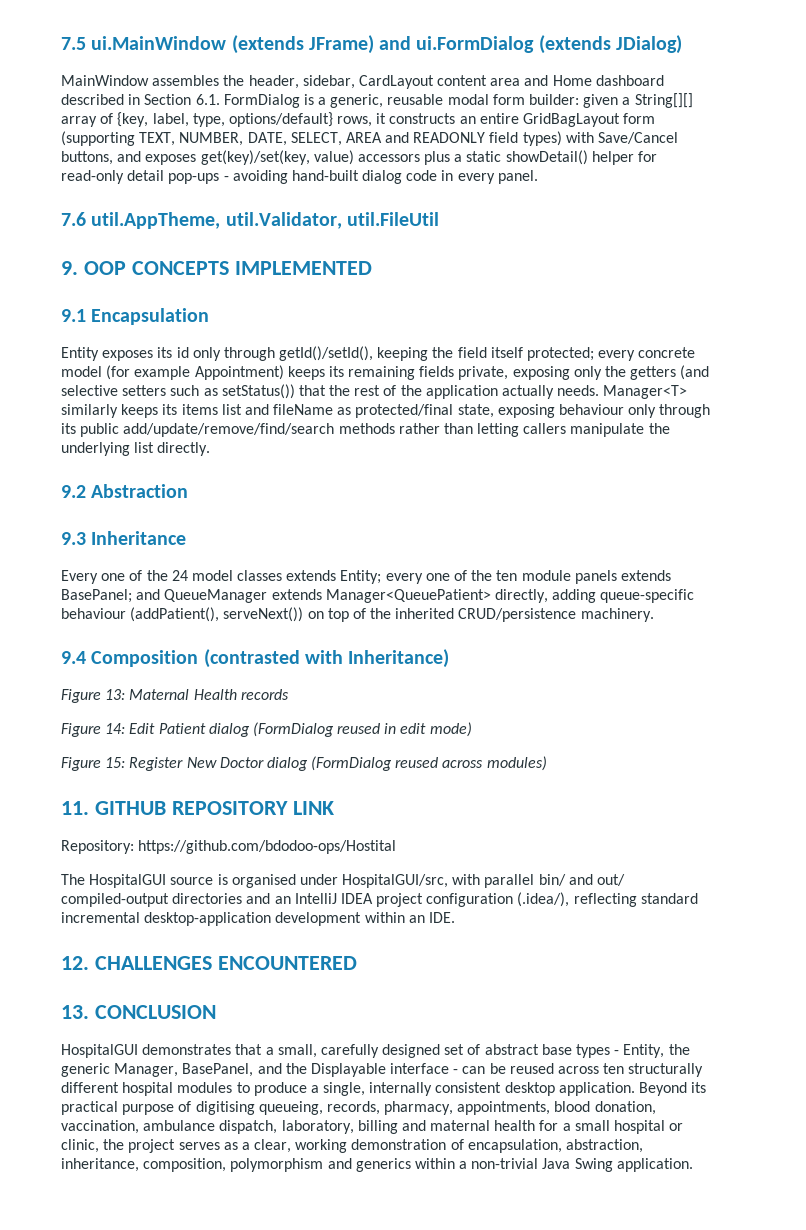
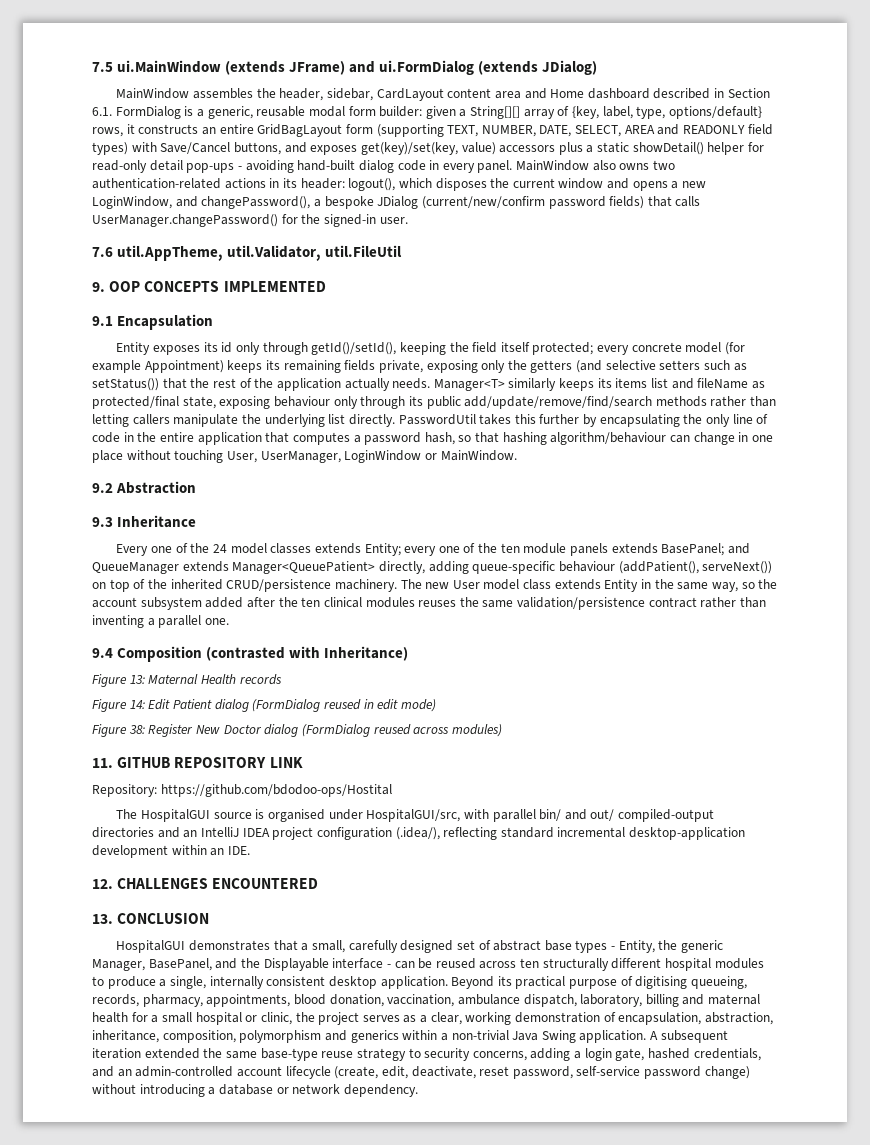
(538, 177) none -> [516,160,676,171] [92,178,707,191] [92,196,701,209] [92,214,408,227] MainWindow also owns two authentication-related actions in its header: logout(), which disposes the current window and opens a new LoginWindow, and changePassword(), a bespoke JDialog (current/new/confirm password fields) that calls UserManager.changePassword() for the signed-in user.
(211, 449) none -> [398,414,769,427] [92,432,773,445] [92,450,517,463] PasswordUtil takes this further by encapsulating the only line of code in the entire application that computes a password hash, so that hashing algorithm/behaviour can change in one place without touching User, UserManager, LoginWindow or MainWindow.
(654, 615) none -> [400,579,778,592] [92,597,767,610] [92,615,229,628] The new User model class extends Entity in the same way, so the account subsystem added after the ten clinical modules reuses the same validation/persistence contract rather than inventing a parallel one.
[105,757,126,768] 15: -> [128,725,145,734] 38:
(693, 1165) none -> [650,1030,728,1043] [92,1048,761,1061] [92,1066,750,1079] [92,1084,418,1097] A subsequent iteration extended the same base-type reuse strategy to security concerns, adding a login gate, hashed credentials, and an admin-controlled account lifecycle (create, edit, deactivate, reset password, self-service password change) without introducing a database or network dependency.

